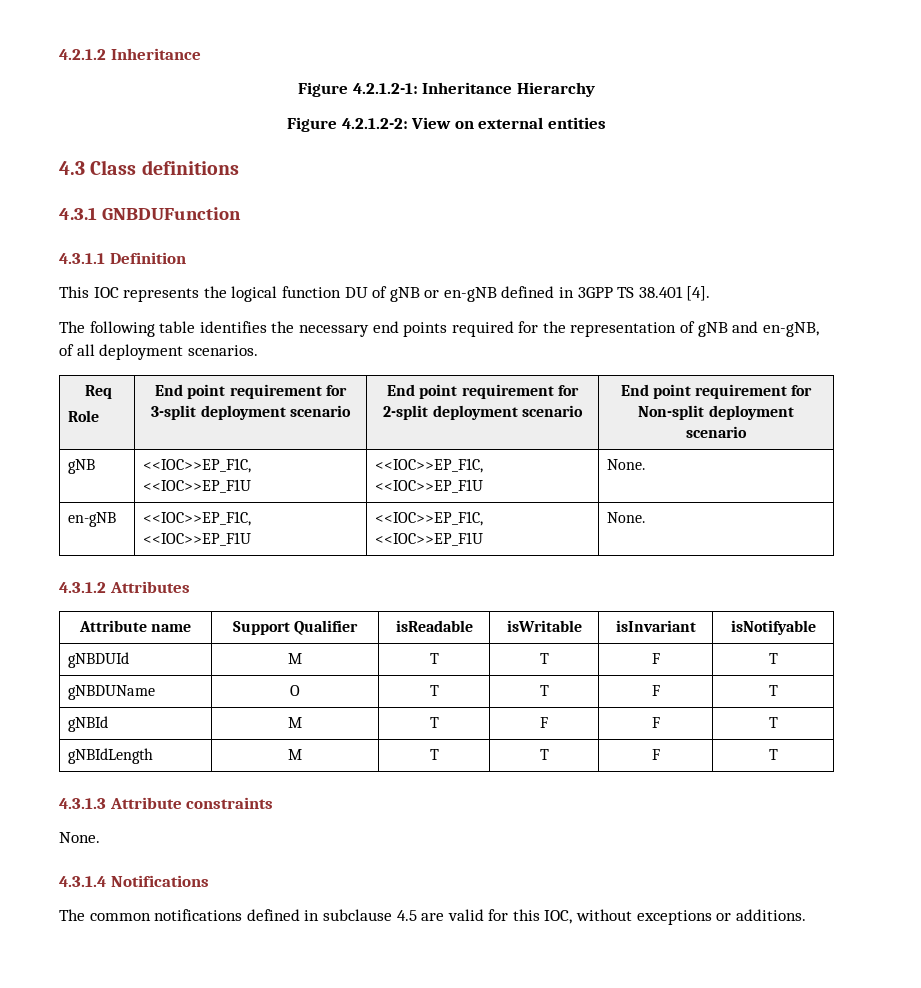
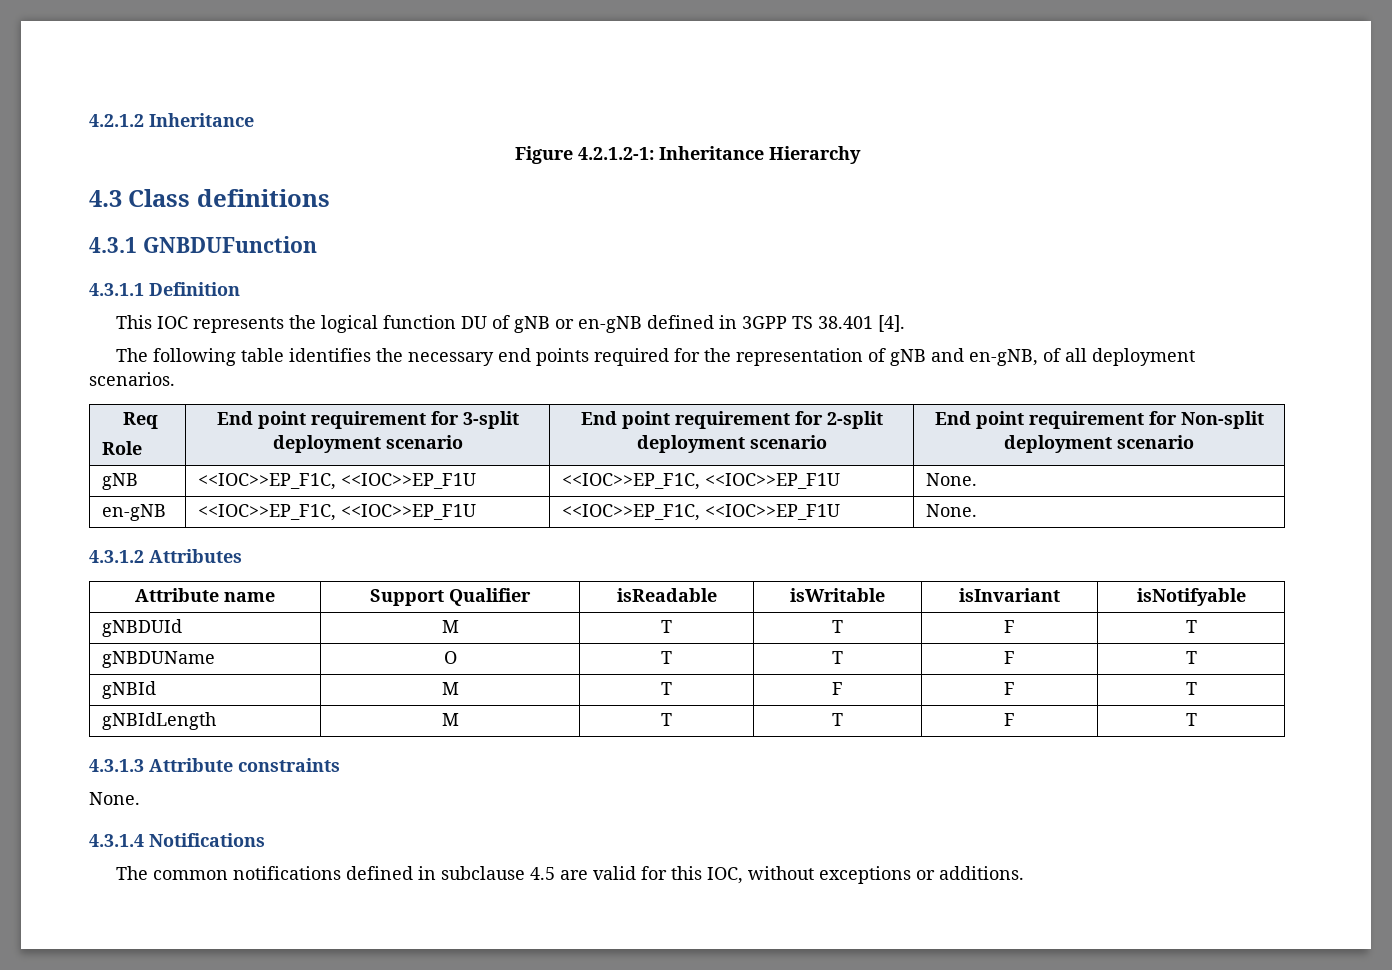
[287,117,606,132] // Figure 4.2.1.2-2: View on external entities -> (861, 155) none

